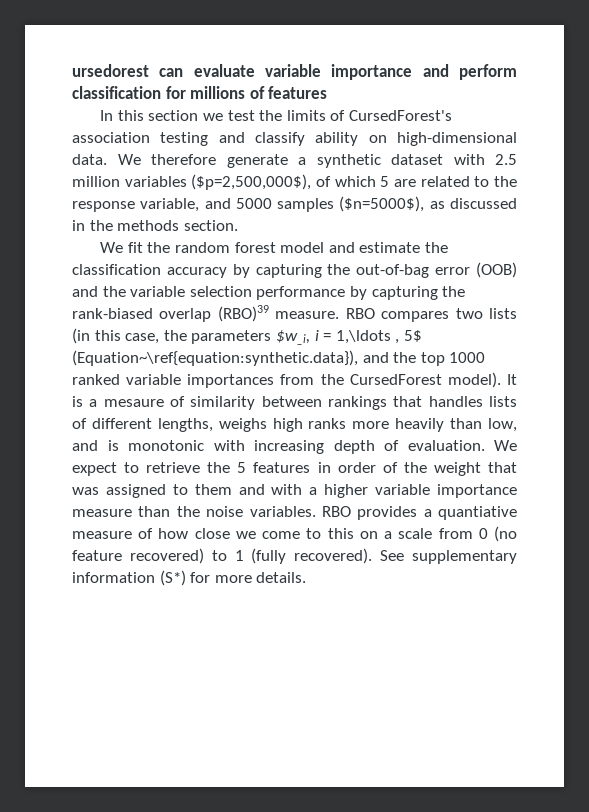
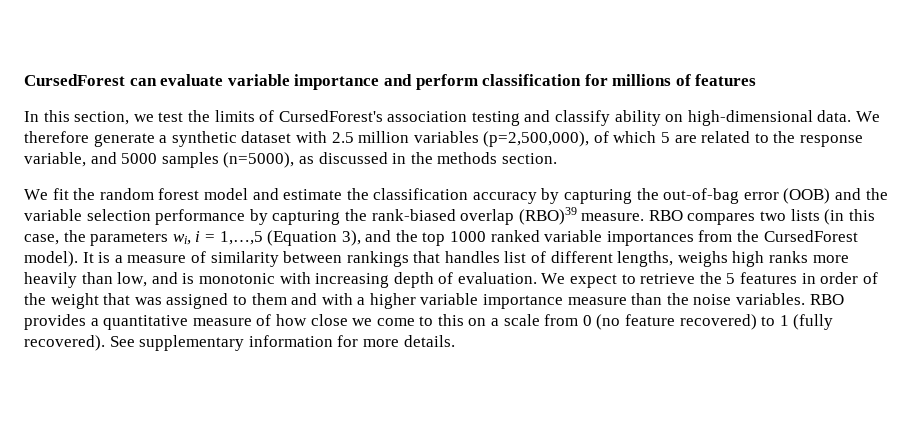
[72,64,149,77] ursedorest -> [24,74,125,86] CursedForest
[148,110,199,121] section -> [74,111,130,125] section,
[191,174,312,190] ($p=2,500,000$), -> [483,131,590,147] (p=2,500,000),
[339,196,425,212] ($n=5000$), -> [223,152,295,168] (n=5000),
[275,330,310,345] $w_i, -> [172,234,191,245] wi,
[335,330,422,344] [72,350,358,366] 1,\ldots , 5$ (Equation~\ref{equation:synthetic.data}), -> [219,230,361,246] 1,…,5 (Equation 3),
[103,399,164,407] mesaure -> [127,255,187,263] measure
[488,396,517,407] lists -> [504,251,527,263] list
[438,506,517,520] quantiative -> [103,315,189,330] quantitative
[159,570,186,586] (S*) -> (333, 341) none

